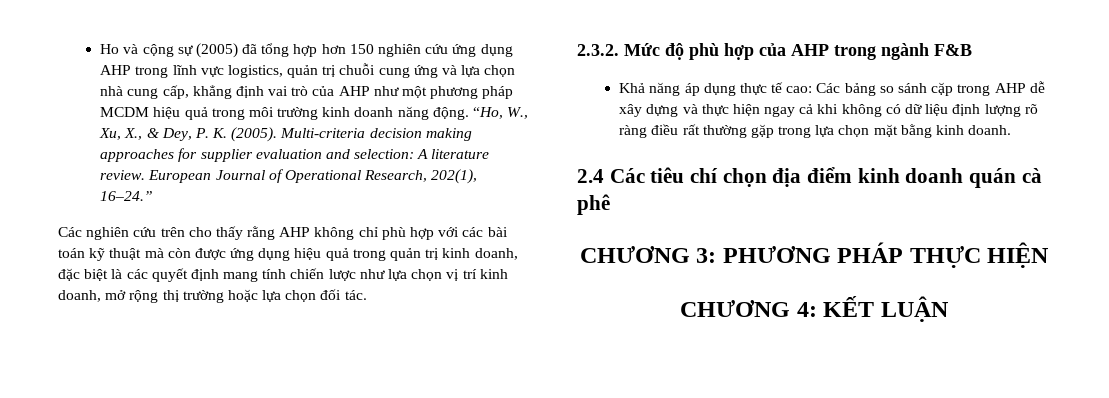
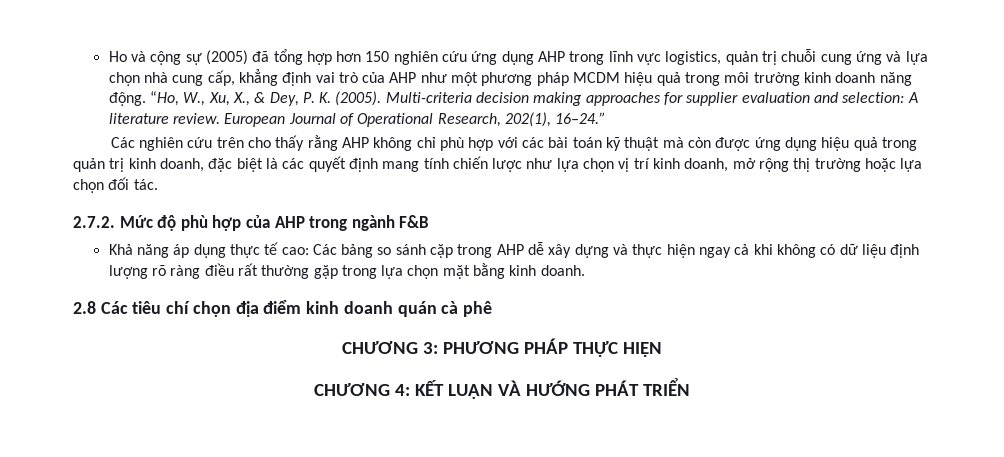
[577,44,619,56] 2.3.2. -> [73,216,115,228] 2.7.2.
[577,169,604,183] 2.4 -> [73,301,96,314] 2.8
(949, 309) none -> [497,378,690,396] VÀ HƯỚNG PHÁT TRIỂN

